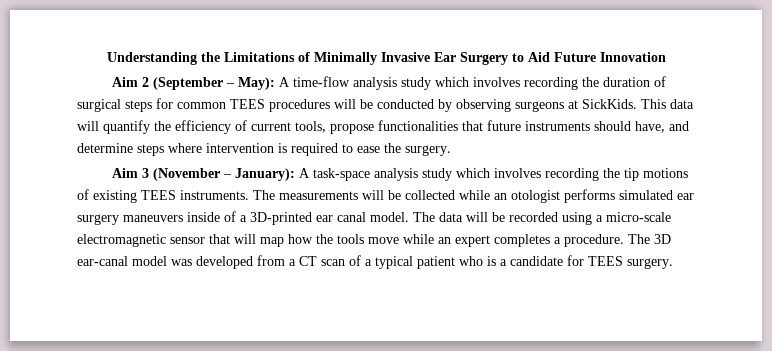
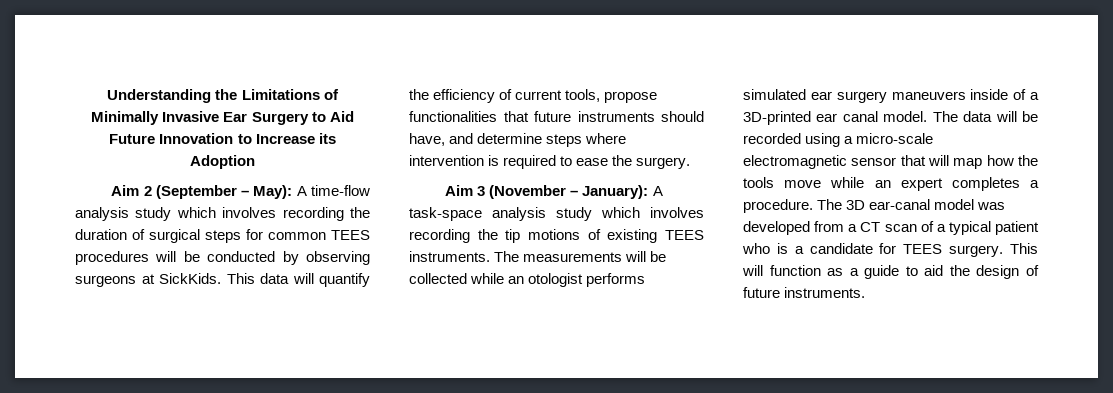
(666, 57) none -> [237,133,336,144] [190,155,255,169] to Increase its Adoption
(673, 263) none -> [1010,243,1038,254] [742,265,1039,279] [743,287,866,298] This will function as a guide to aid the design of future instruments.

